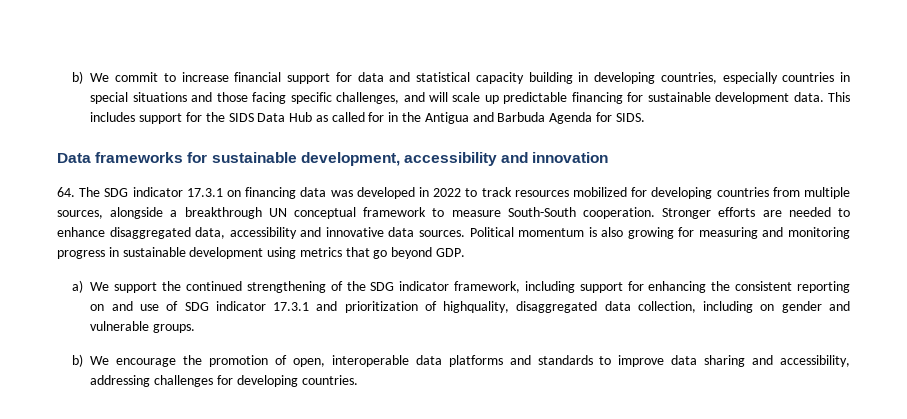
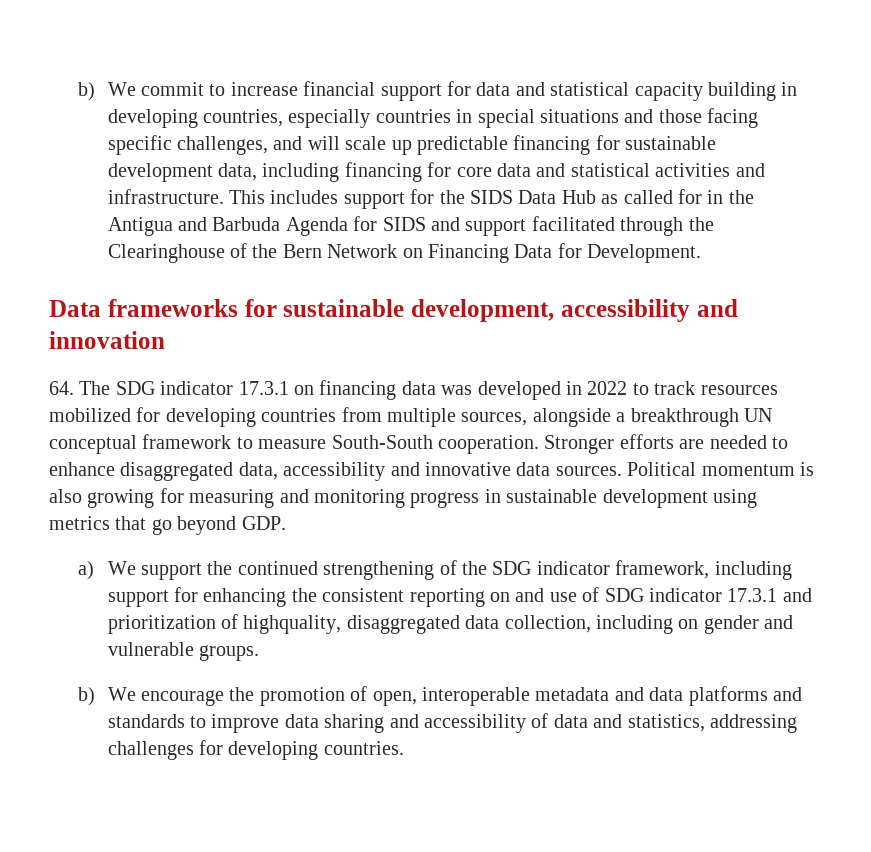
[793,92,824,102] data. -> [217,162,765,182] [107,189,224,204] data, including financing for core data and statistical activities and infrastructure.
[615,113,645,122] SIDS. -> [382,216,714,236] [107,243,702,263] SIDS and support facilitated through the Clearinghouse of the Bern Network on Financing Data for Development.
(409, 361) none -> [535,687,644,701] metadata and
[780,355,851,367] accessibility, -> [423,713,705,733] accessibility of data and statistics,

